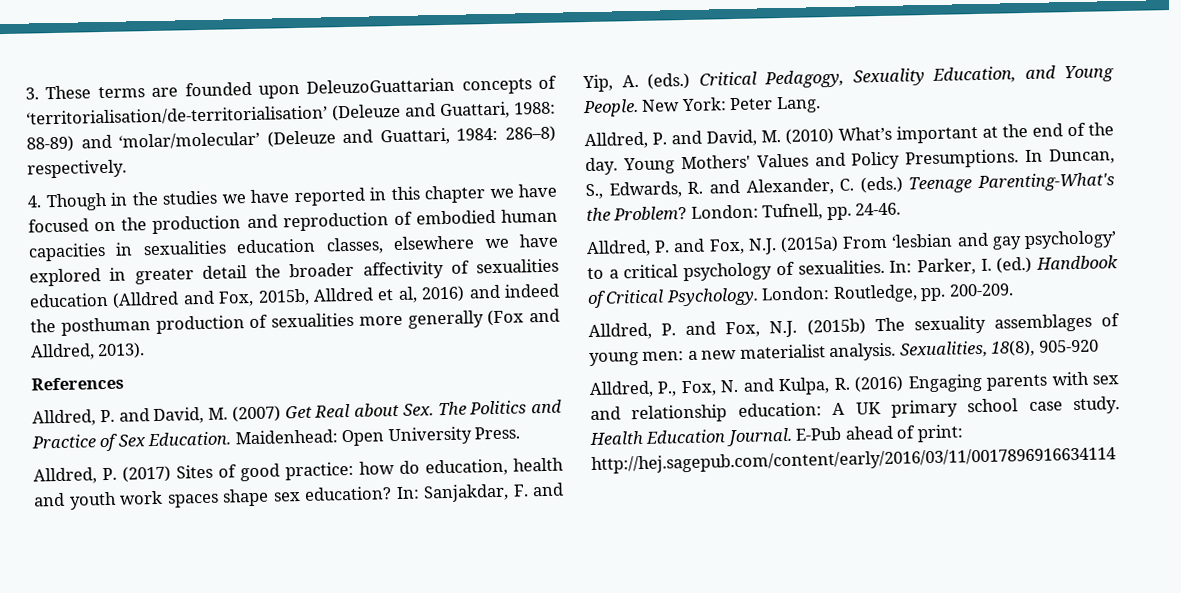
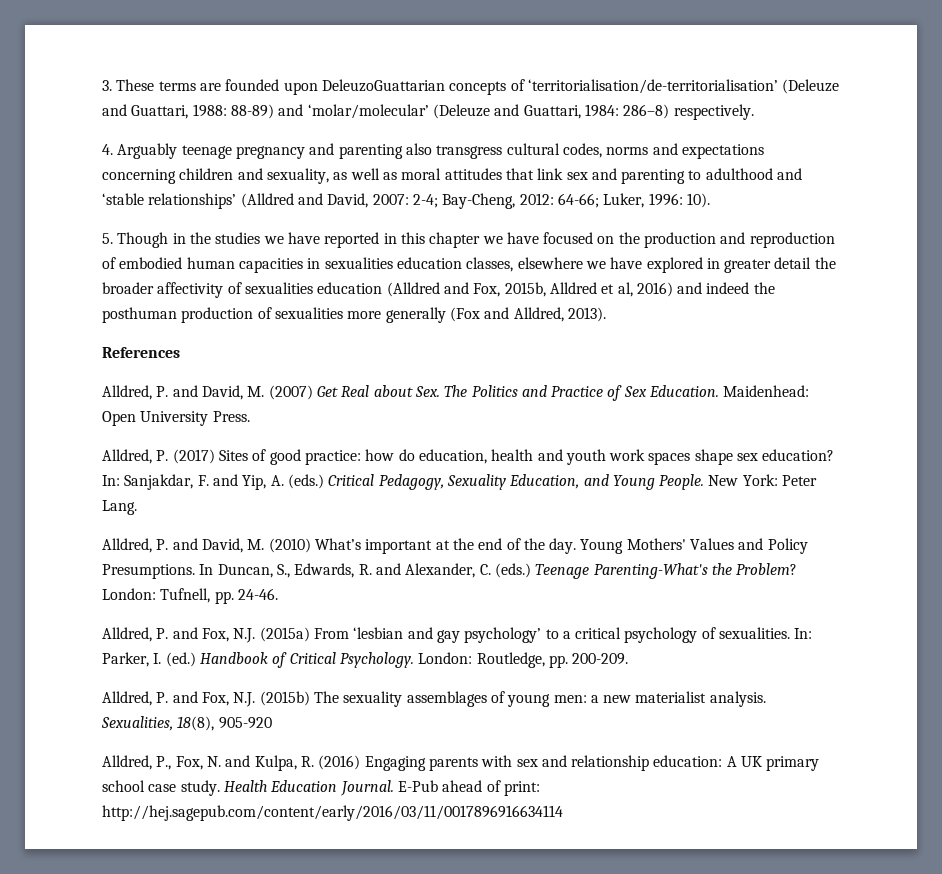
(42, 201) none -> [117,143,764,159] [102,168,803,184] [102,193,710,209] [102,233,113,244] Arguably teenage pregnancy and parenting also transgress cultural codes, norms and expectations concerning children and sexuality, as well as moral attitudes that link sex and parenting to adulthood and ‘stable relationships’ (Alldred and David, 2007: 2-4; Bay-Cheng, 2012: 64-66; Luker, 1996: 10). // 5.

